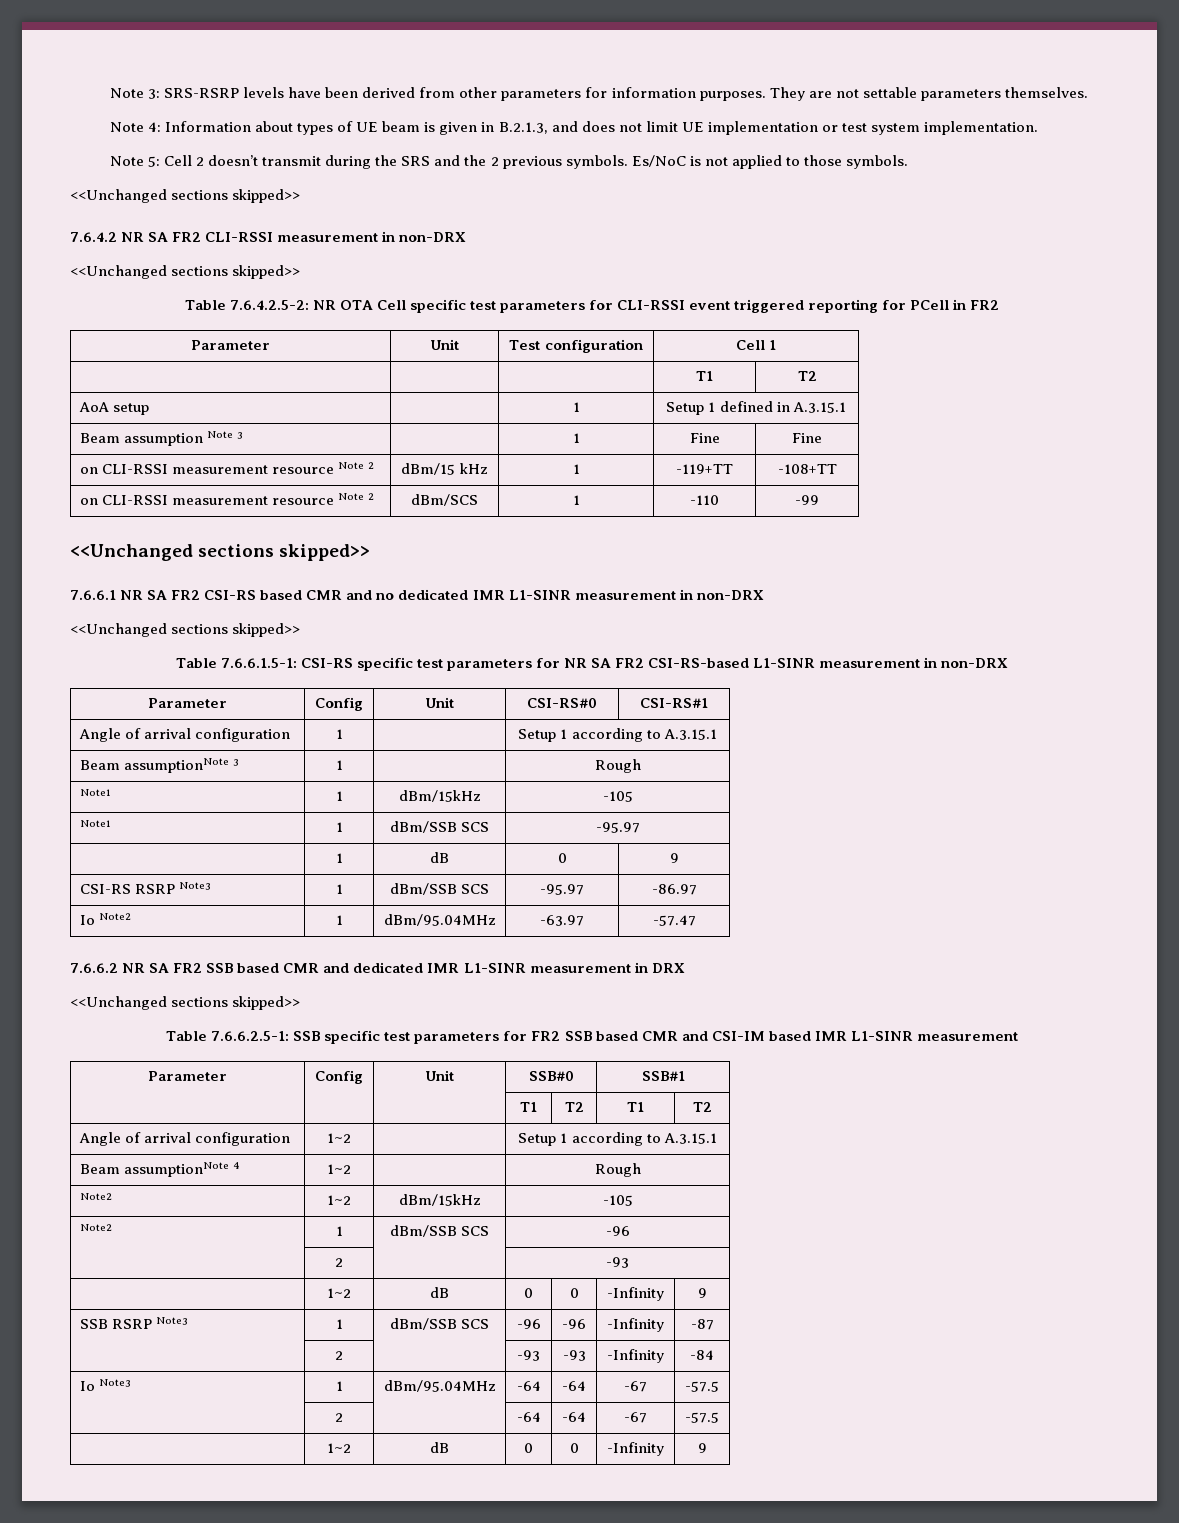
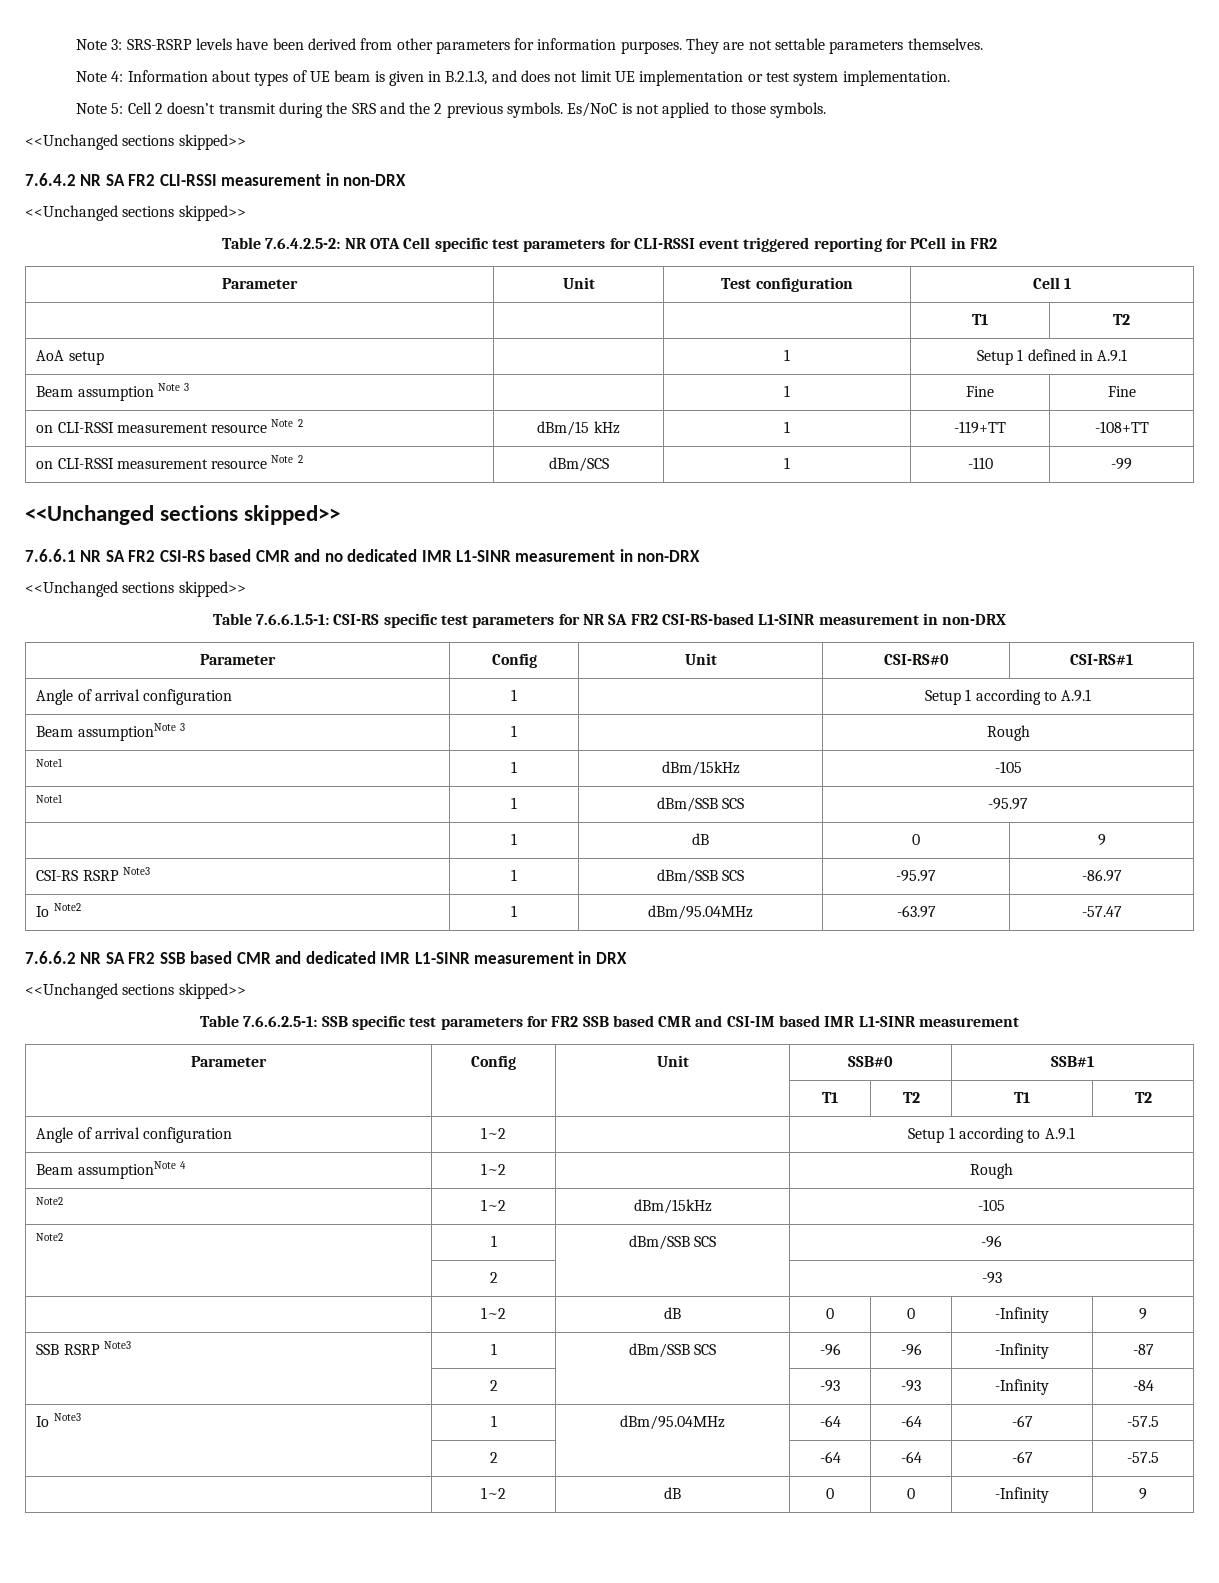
[792,402,846,413] A.3.15.1 -> [1097,349,1128,362] A.9.1
[663,729,717,740] A.3.15.1 -> [1061,689,1092,702] A.9.1
[663,1133,717,1144] A.3.15.1 -> [1044,1127,1075,1140] A.9.1

